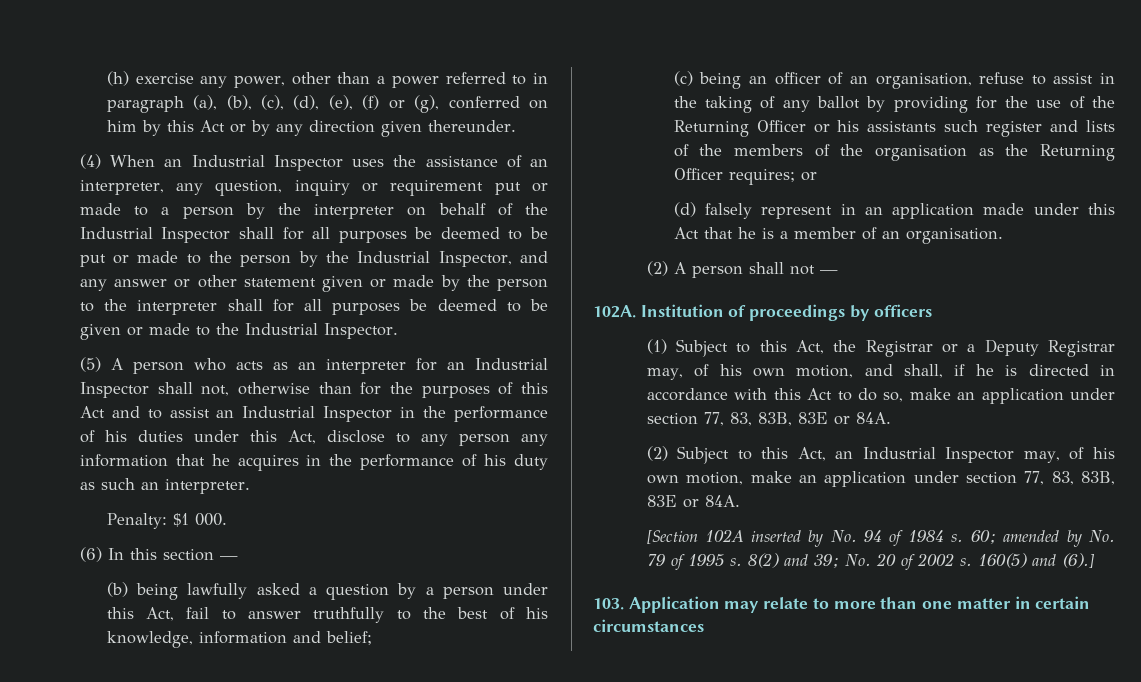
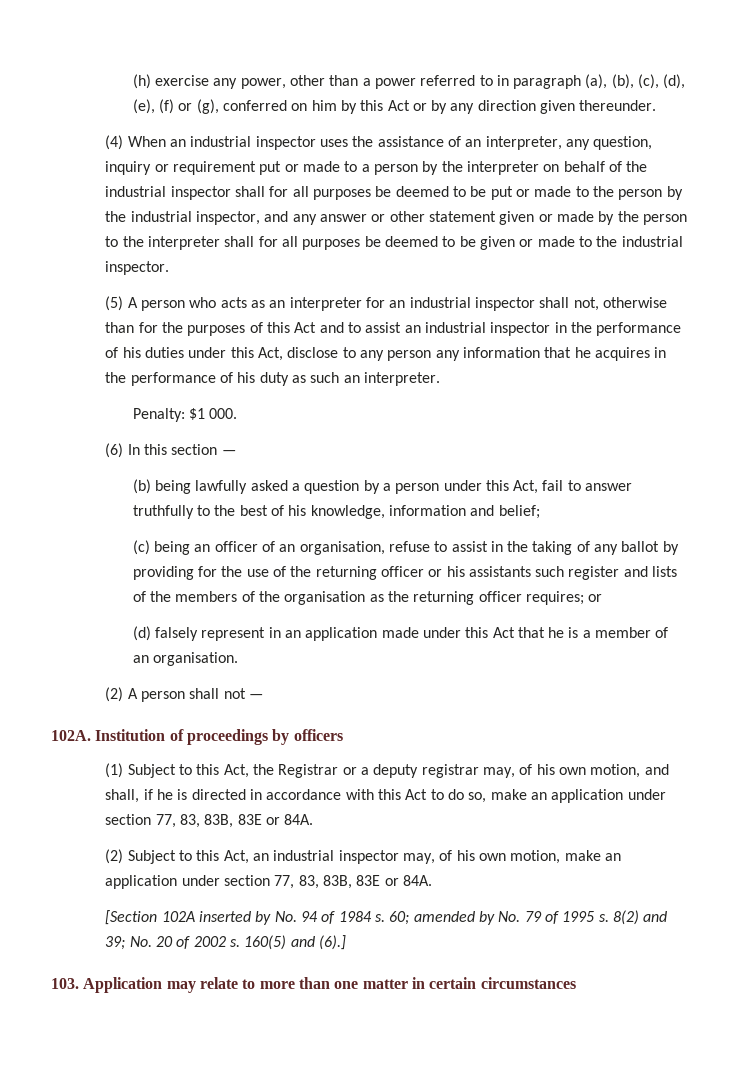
[191,155,343,171] Industrial Inspector -> [190,136,316,150] industrial inspector
[79,227,231,243] Industrial Inspector -> [105,186,231,200] industrial inspector
[357,251,512,267] Industrial Inspector, -> [130,211,261,225] industrial inspector,
[244,323,398,339] Industrial Inspector. -> [621,236,683,247] [105,261,170,275] industrial inspector.
[475,358,548,370] [79,382,149,398] Industrial Inspector -> [409,297,535,311] industrial inspector
[242,406,393,422] Industrial Inspector -> [424,322,551,336] industrial inspector
[673,120,806,137] Returning Officer -> [315,566,424,580] returning officer
[1040,144,1115,161] [673,168,723,180] Returning Officer -> [413,591,522,605] returning officer
[984,339,1115,357] Deputy Registrar -> [373,764,479,778] deputy registrar
[862,447,1015,463] Industrial Inspector -> [273,850,399,864] industrial inspector

